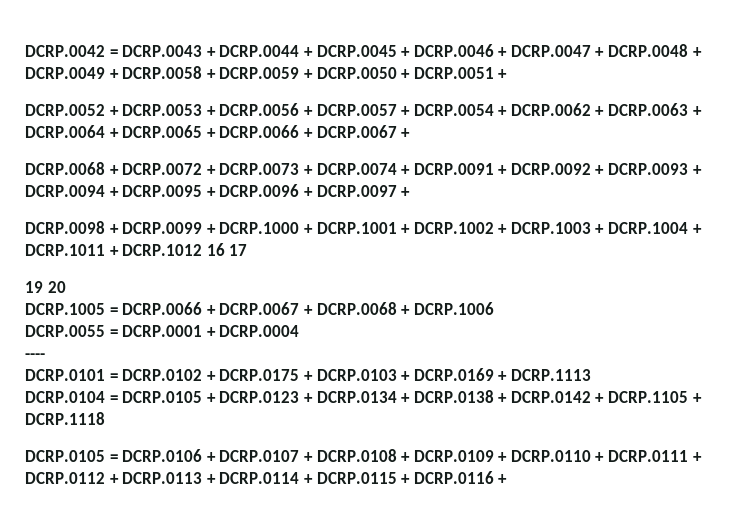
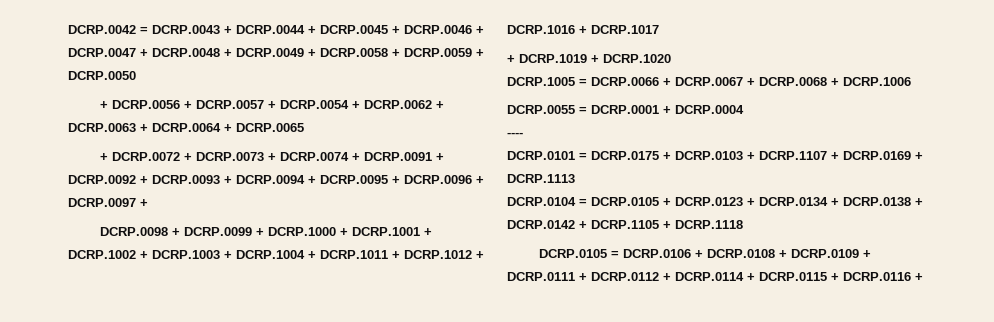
[401,67,508,79] [25,104,203,116] + DCRP.0051 + // DCRP.0052 + DCRP.0053 -> (136, 75) //
[206,125,411,138] [25,162,105,175] + DCRP.0066 + DCRP.0067 + // DCRP.0068 -> (304, 127) //
[206,243,248,256] [25,281,66,293] 16 17 // 19 20 -> [476,251,484,259] [507,25,659,34] [507,54,671,63] + DCRP.1016 + DCRP.1017 // + DCRP.1019 + DCRP.1020
[122,369,216,381] DCRP.0102 + -> (587, 156) none
(411, 376) none -> [759,151,839,160] DCRP.1107 +
[219,450,313,462] DCRP.0107 + -> (704, 254) none
[510,450,605,462] DCRP.0110 + -> (872, 254) none
[122,472,216,484] DCRP.0113 + -> (671, 277) none

